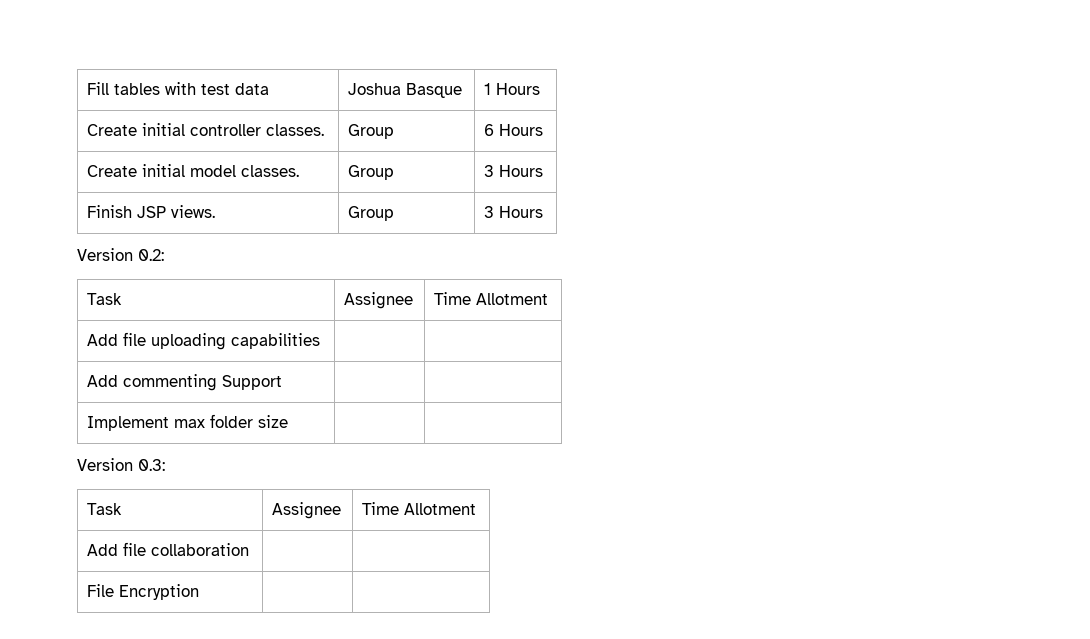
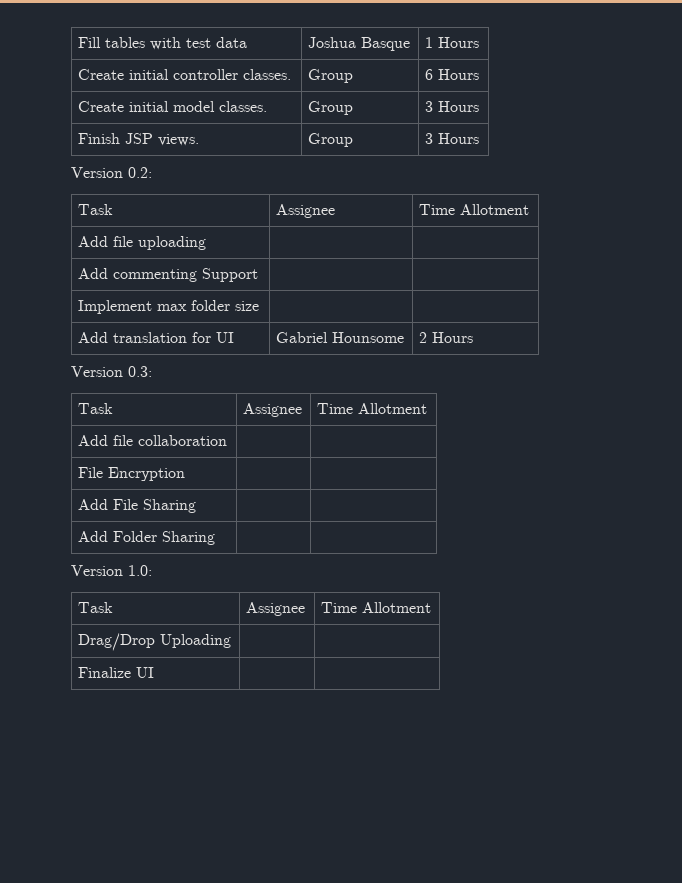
[231,333,321,349] capabilities -> (207, 243) none
(289, 421) none -> [78,332,235,343] [276,332,405,343] [419,332,474,343] // Add translation for UI | Gabriel Hounsome | 2 Hours
(200, 592) none -> [78,499,197,513] [78,531,216,545] [71,565,152,576] [78,602,114,613] [246,602,306,616] [321,602,432,613] [78,633,232,651] [78,667,155,678] // Add File Sharing | | // Add Folder Sharing | | // Version 1.0: // Task | Assignee | Time Allotment // Drag/Drop Uploading | | // Finalize UI | |

